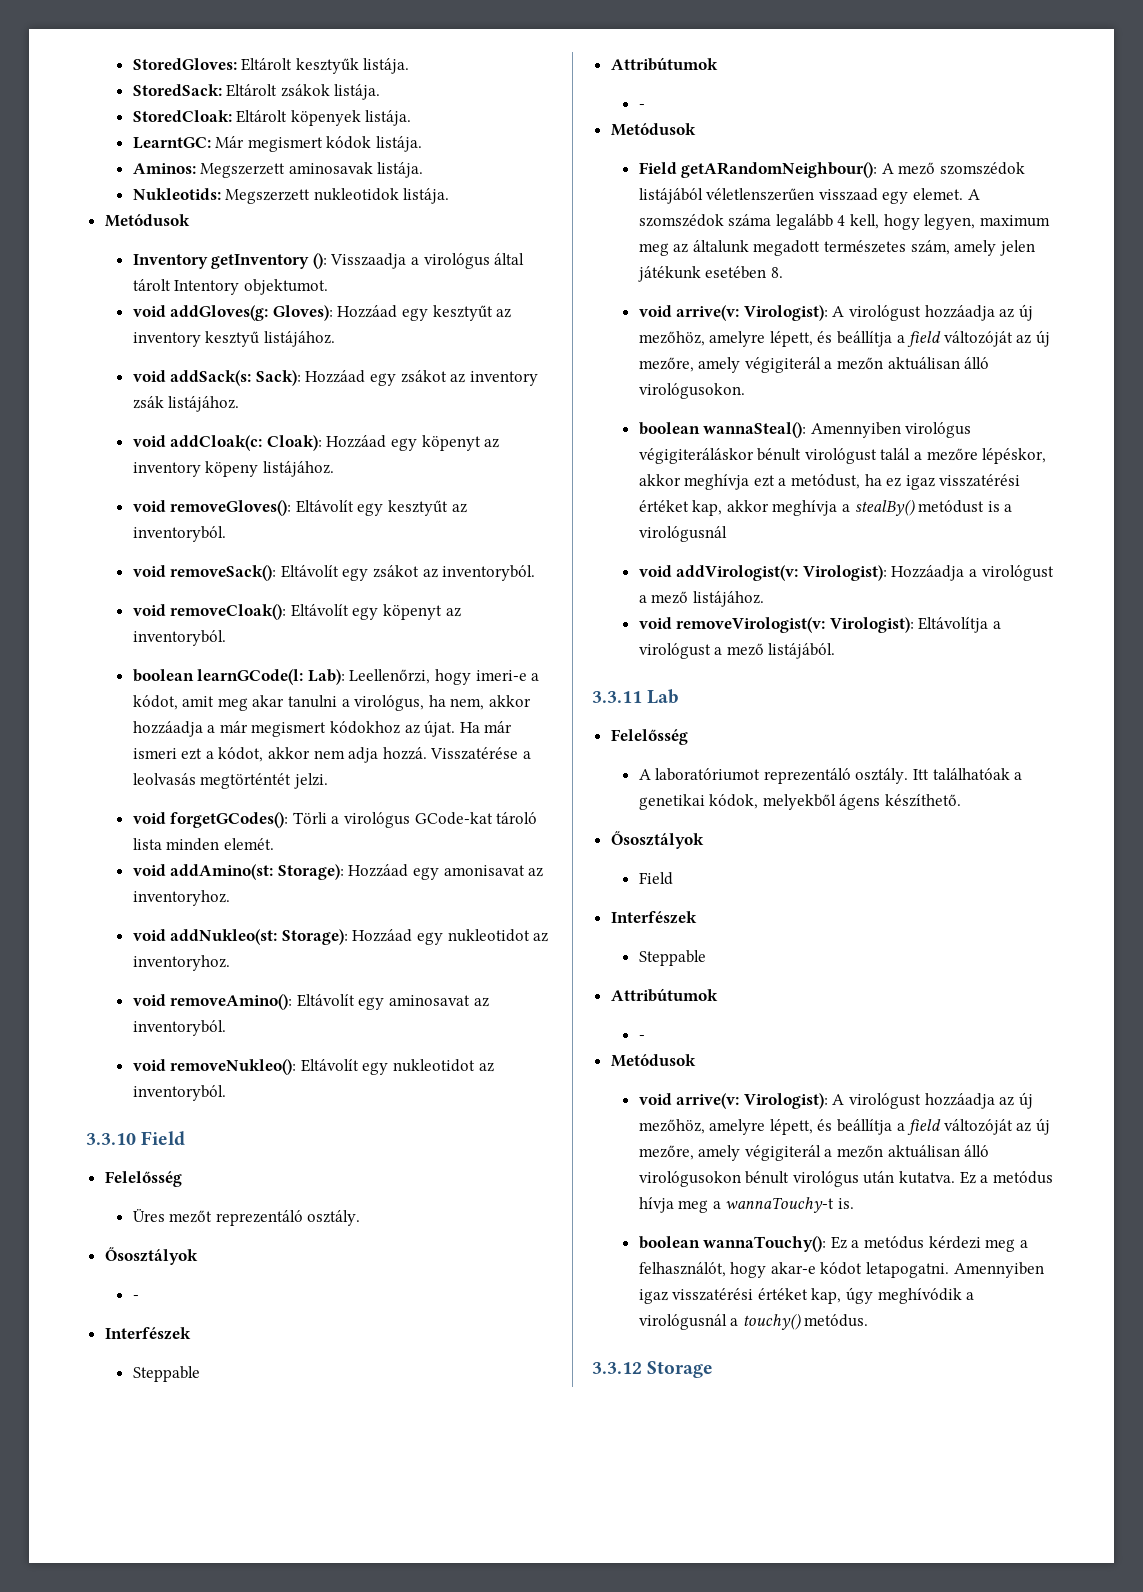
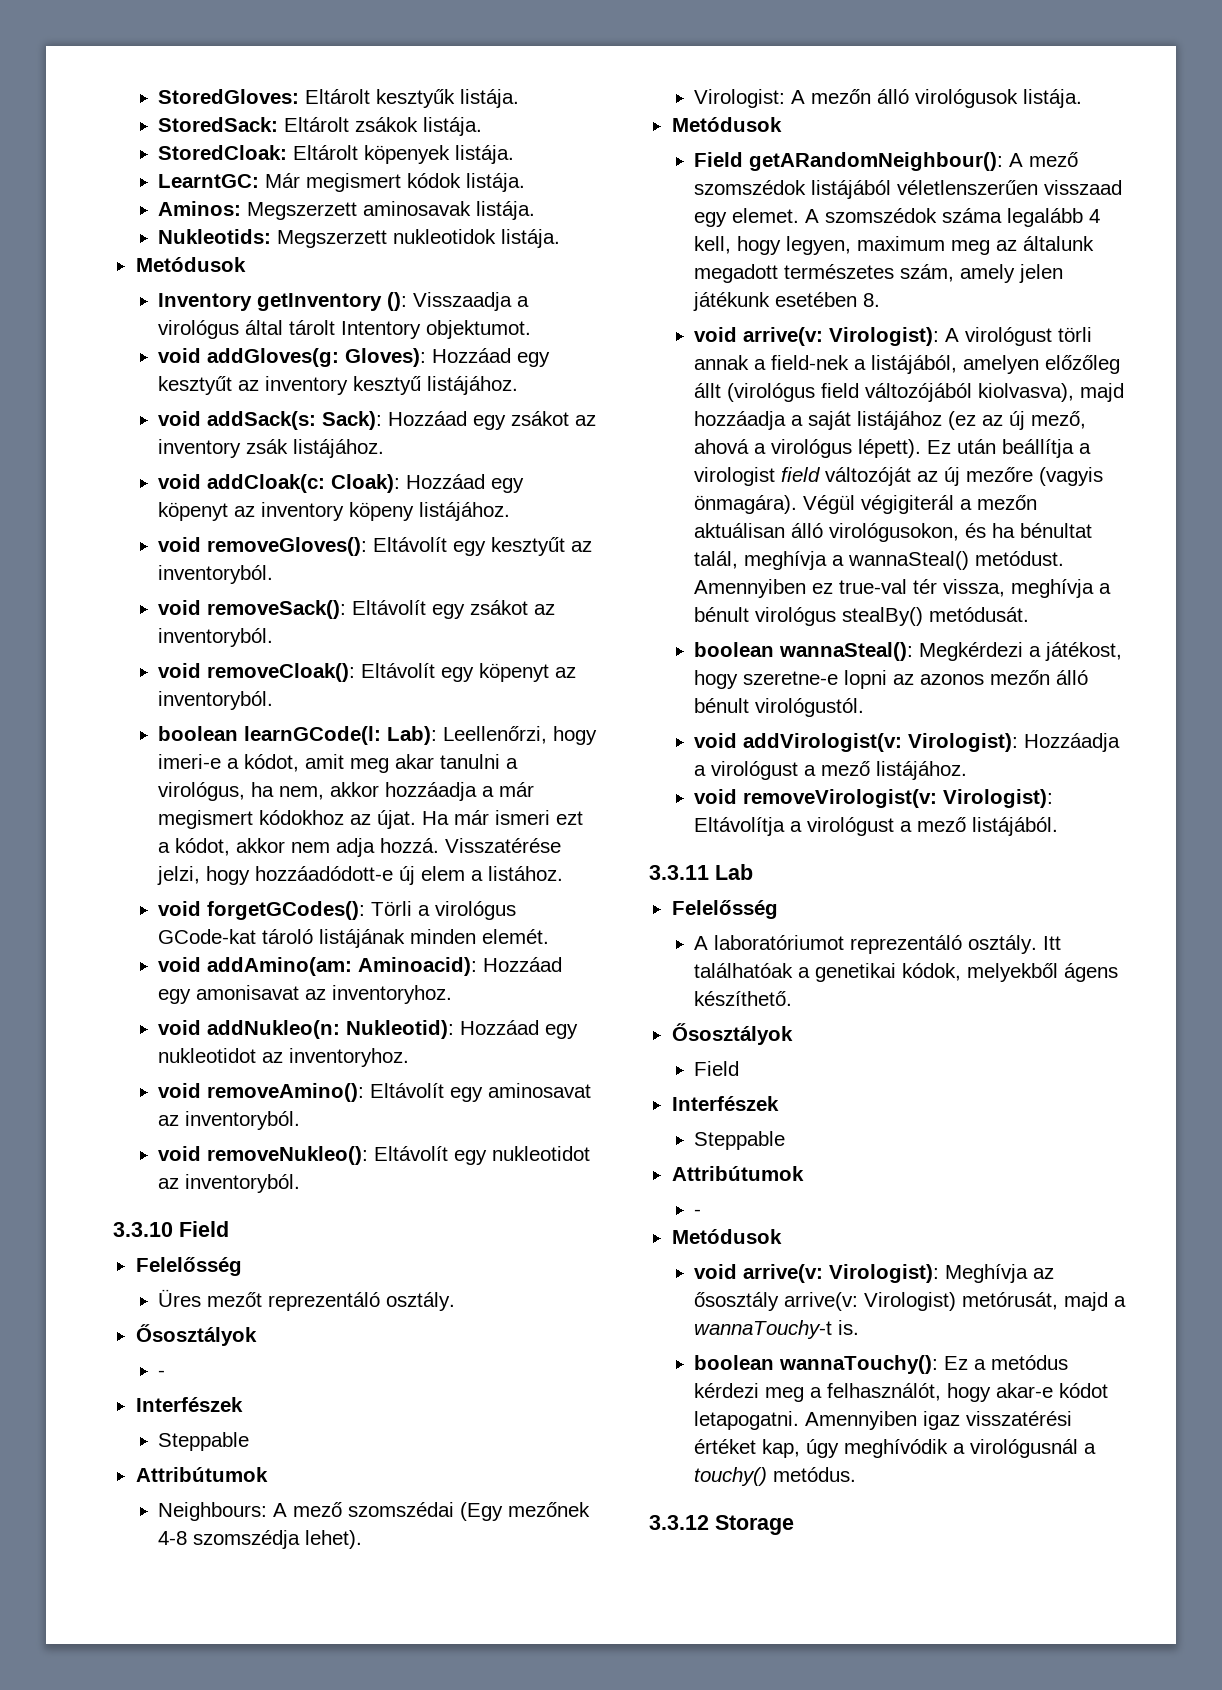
[522,751,531,759] [132,773,328,789] a leolvasás megtörténtét jelzi. -> [157,866,564,885] jelzi, hogy hozzáadódott-e új elem a listához.
[132,838,162,850] lista -> [319,929,406,948] listájának
[170,864,344,880] addAmino(st: Storage): -> [207,957,478,976] addAmino(am: Aminoacid):
[170,929,348,945] addNukleo(st: Storage): -> [207,1020,455,1039] addNukleo(n: Nukleotid):
[638,104,645,109] - -> [158,1502,591,1521] [158,1530,363,1549] [694,89,1083,108] Neighbours: A mező szomszédai (Egy mezőnek 4-8 szomszédja lehet). // Virologist: A mezőn álló virológusok listája.
[924,304,1033,321] [638,330,1050,347] [638,357,990,373] [638,383,745,399] [638,422,972,438] [638,448,1047,464] [638,474,1021,490] [638,499,1013,516] [638,526,727,542] hozzáadja az új mezőhöz, amelyre lépett, és beállítja a field változóját az új mezőre, amely végigiterál a mezőn aktuálisan álló virológusokon. // boolean wannaSteal(): Amennyiben virológus végigiteráláskor bénult virológust talál a mezőre lépéskor, akkor meghívja ezt a metódust, ha ez igaz visszatérési értéket kap, akkor meghívja a stealBy() metódust is a virológusnál -> [1058,327,1093,342] [694,355,1121,374] [694,383,1125,402] [694,411,1087,430] [694,439,1092,458] [694,467,1104,486] [694,495,1038,514] [694,523,1093,542] [694,551,1065,570] [694,579,1112,598] [694,607,1030,626] [694,642,1123,661] [694,670,1089,689] [694,698,865,717] törli annak a field-nek a listájából, amelyen előzőleg állt (virológus field változójából kiolvasva), majd hozzáadja a saját listájához (ez az új mező, ahová a virológus lépett). Ez után beállítja a virologist field változóját az új mezőre (vagyis önmagára). Végül végigiterál a mezőn aktuálisan álló virológusokon, és ha bénultat talál, meghívja a wannaSteal() metódust. Amennyiben ez true-val tér vissza, meghívja a bénult virológus stealBy() metódusát. // boolean wannaSteal(): Megkérdezi a játékost, hogy szeretne-e lopni az azonos mezőn álló bénult virológustól.
[832,1092,1033,1109] [638,1118,1050,1135] [638,1145,990,1161] [638,1171,1053,1187] [638,1197,709,1213] A virológust hozzáadja az új mezőhöz, amelyre lépett, és beállítja a field változóját az új mezőre, amely végigiterál a mezőn aktuálisan álló virológusokon bénult virológus után kutatva. Ez a metódus hívja meg -> [945,1264,1055,1283] [694,1292,1109,1311] Meghívja az ősosztály arrive(v: Virologist) metórusát, majd

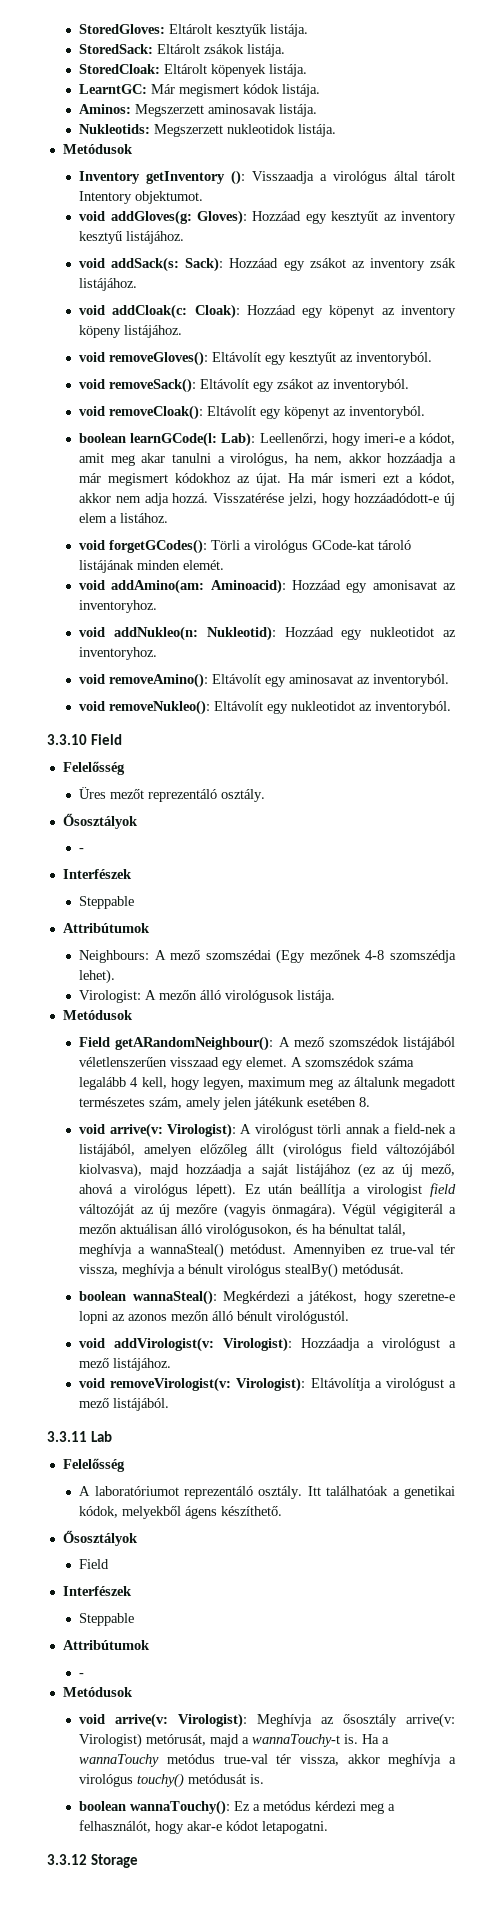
(860, 1327) none -> [362,1734,390,1744] [79,1754,457,1767] [79,1773,265,1788] Ha a wannaTouchy metódus true-val tér vissza, akkor meghívja a virológus touchy() metódusát is.
[805,1411,1073,1430] [694,1439,1097,1458] [694,1467,857,1486] Amennyiben igaz visszatérési értéket kap, úgy meghívódik a virológusnál a touchy() metódus. -> (329, 1827) none

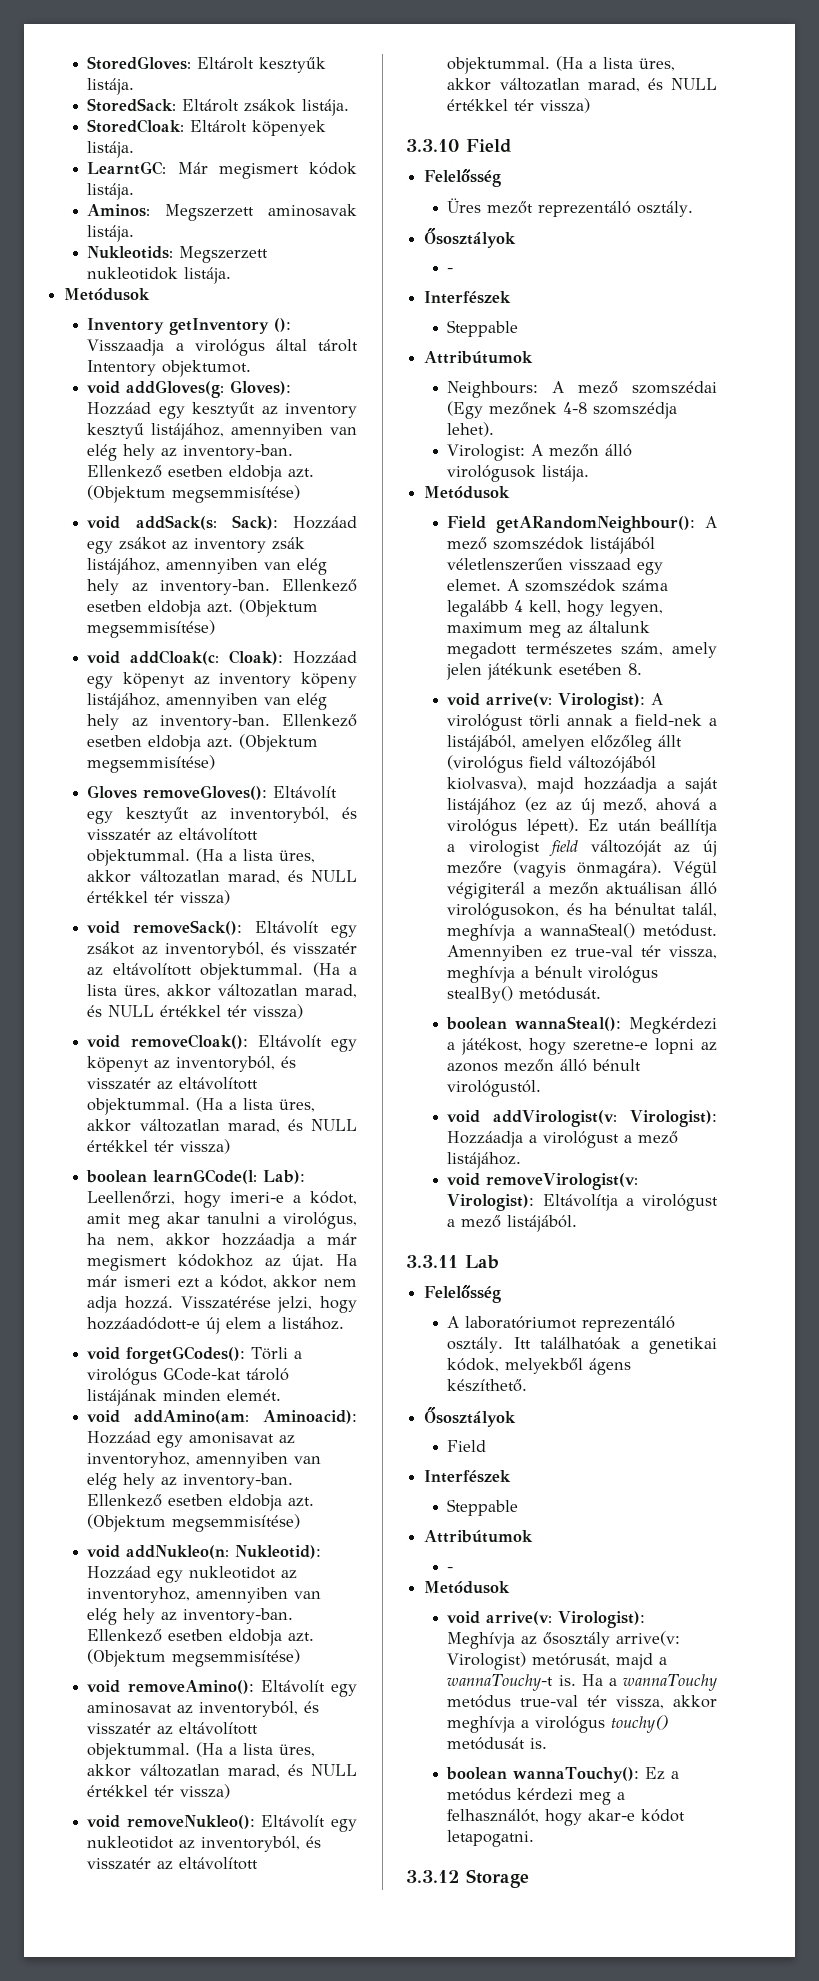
[126,231,185,244] listájához. -> [151,423,357,440] [87,444,294,461] [87,465,315,482] [87,485,301,503] listájához, amennyiben van elég hely az inventory-ban. Ellenkező esetben eldobja azt. (Objektum megsemmisítése)
[79,278,138,291] listájához. -> [87,558,328,575] [87,579,357,595] [87,599,319,617] [87,620,216,638] listájához, amennyiben van elég hely az inventory-ban. Ellenkező esetben eldobja azt. (Objektum megsemmisítése)
[124,325,183,338] [79,352,106,362] listájához. // void -> [87,693,328,710] [87,714,357,730] [87,734,319,752] [87,755,216,773] [87,785,138,799] listájához, amennyiben van elég hely az inventory-ban. Ellenkező esetben eldobja azt. (Objektum megsemmisítése) // Gloves
[356,352,433,365] inventoryból. -> [230,807,357,823] [87,828,259,841] [87,848,316,866] [87,870,357,884] [87,890,231,905] inventoryból, és visszatér az eltávolított objektummal. (Ha a lista üres, akkor változatlan marad, és NULL értékkel tér vissza)
[333,379,410,392] inventoryból. -> [164,942,357,958] [87,962,357,980] [87,984,357,998] [87,1004,304,1019] inventoryból, és visszatér az eltávolított objektummal. (Ha a lista üres, akkor változatlan marad, és NULL értékkel tér vissza)
[349,406,426,419] inventoryból. -> [176,1056,297,1072] [87,1077,259,1090] [87,1097,316,1115] [87,1119,357,1133] [87,1139,231,1154] inventoryból, és visszatér az eltávolított objektummal. (Ha a lista üres, akkor változatlan marad, és NULL értékkel tér vissza)
[79,600,158,613] inventoryhoz. -> [87,1452,322,1468] [87,1473,294,1490] [87,1494,315,1511] [87,1514,301,1532] inventoryhoz, amennyiben van elég hely az inventory-ban. Ellenkező esetben eldobja azt. (Objektum megsemmisítése)
[79,647,158,660] inventoryhoz. -> [87,1587,322,1603] [87,1608,294,1625] [87,1629,315,1646] [87,1649,301,1667] inventoryhoz, amennyiben van elég hely az inventory-ban. Ellenkező esetben eldobja azt. (Objektum megsemmisítése)
[373,674,450,687] inventoryból. -> [199,1701,320,1717] [87,1722,259,1735] [87,1742,316,1760] [87,1764,357,1778] [87,1784,231,1799] inventoryból, és visszatér az eltávolított objektummal. (Ha a lista üres, akkor változatlan marad, és NULL értékkel tér vissza)
[375,701,452,714] inventoryból. -> [201,1836,322,1852] [87,1857,259,1870] [447,56,676,74] [447,78,717,92] [447,98,591,113] inventoryból, és visszatér az eltávolított objektummal. (Ha a lista üres, akkor változatlan marad, és NULL értékkel tér vissza)

